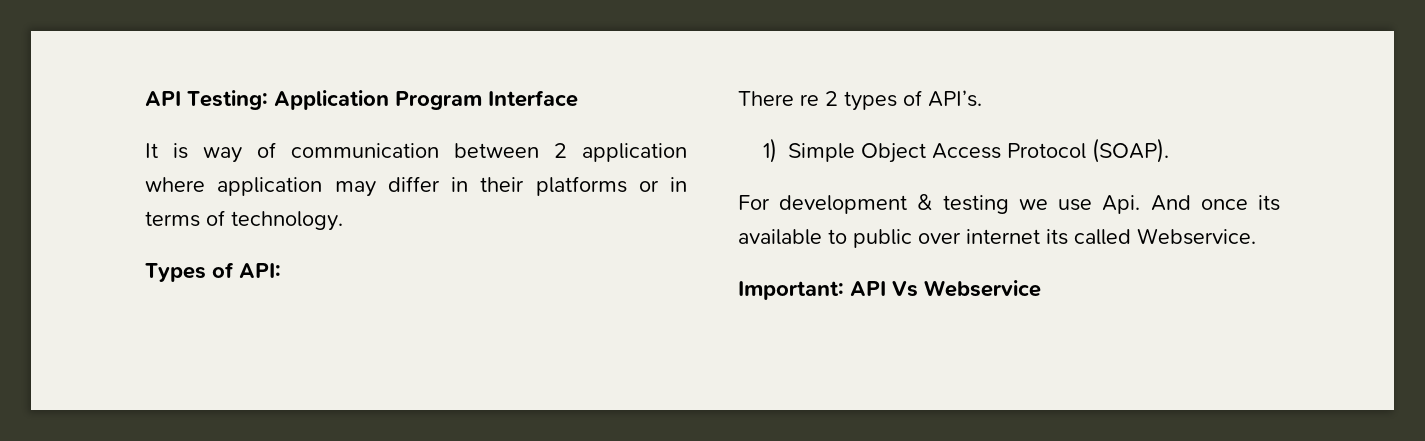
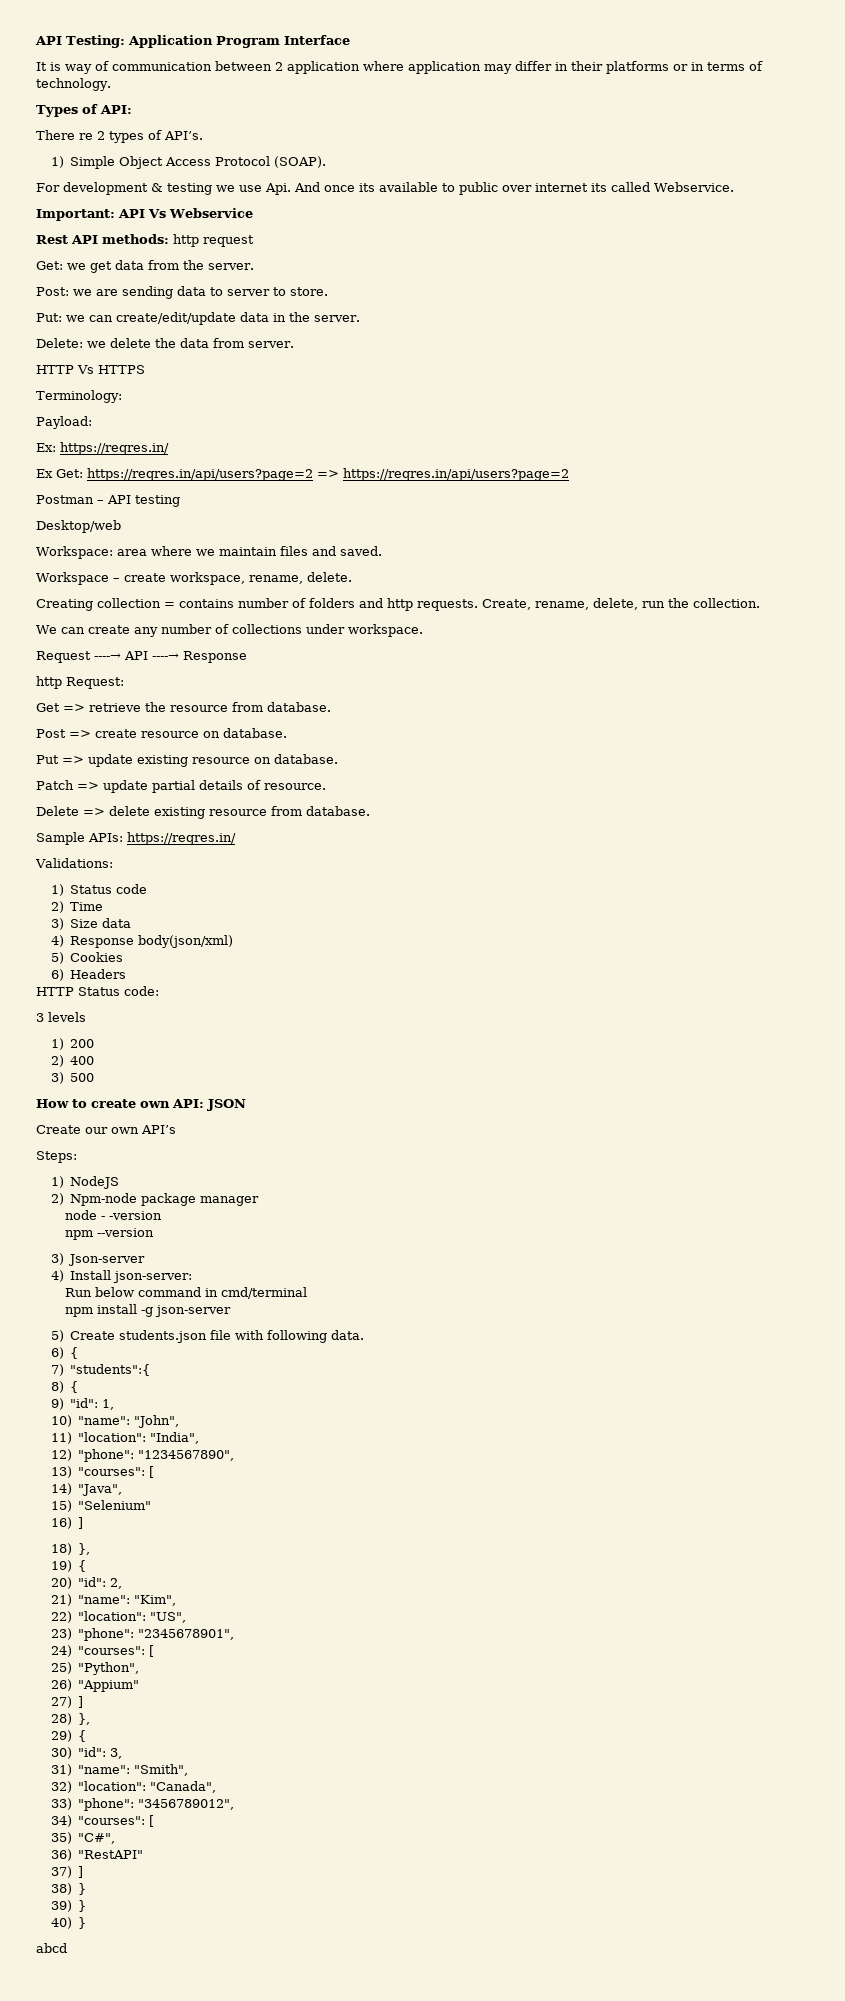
(1041, 288) none -> [36,234,254,247] [36,260,254,273] [36,286,328,299] [36,312,360,325] [36,338,294,348] [36,365,145,374] [36,390,122,403] [36,416,92,429] [36,442,169,455] [36,468,569,481] [36,495,180,507] [36,520,121,533] [36,546,382,559] [36,572,352,585] [36,598,760,611] [36,624,423,637] [36,651,247,663] [36,676,124,689] [36,702,331,712] [36,728,287,738] [36,754,338,767] [36,780,326,793] [36,806,370,819] [36,832,236,845] [35,858,113,868] [50,884,148,896] [50,901,104,913] [50,918,132,930] [50,935,234,948] [50,952,124,964] [50,969,127,981] [36,986,159,996] [36,1012,86,1022] [50,1038,95,1050] [50,1055,95,1067] [50,1072,95,1084] [36,1099,246,1111] [36,1125,176,1134] [36,1151,77,1163] [50,1176,120,1189] [50,1193,260,1206] [65,1210,163,1220] [65,1228,155,1240] [50,1253,146,1266] [50,1270,193,1283] [65,1287,308,1299] [65,1304,232,1317] [50,1330,365,1343] [50,1347,79,1359] [50,1364,151,1376] [50,1381,79,1393] [50,1398,115,1410] [50,1415,180,1428] [50,1432,200,1444] [50,1449,235,1462] [50,1466,155,1478] [50,1483,123,1496] [50,1500,152,1512] [50,1517,84,1529] [50,1543,91,1555] [50,1560,87,1572] [50,1577,123,1589] [50,1594,177,1606] [50,1611,187,1623] [50,1628,235,1641] [50,1645,155,1657] [50,1662,140,1675] [50,1679,140,1692] [50,1696,84,1708] [50,1713,91,1725] [50,1730,87,1742] [50,1747,123,1759] [50,1764,189,1776] [50,1781,217,1793] [50,1798,235,1811] [50,1815,155,1827] [50,1832,116,1844] [50,1849,144,1861] [50,1866,84,1878] [50,1883,87,1895] [50,1900,87,1912] [50,1917,87,1929] [36,1943,67,1953] // Rest API methods: http request // Get: we get data from the server. // Post: we are sending data to server to store. // Put: we can create/edit/update data in the server. // Delete: we delete the data from server. // HTTP Vs HTTPS // Terminology: // Payload: // Ex: https://reqres.in/ // Ex Get: https://reqres.in/api/users?page=2 => https://reqres.in/api/users?page=2 // Postman – API testing // Desktop/web // Workspace: area where we maintain files and saved. // Workspace – create workspace, rename, delete. // Creating collection = contains number of folders and http requests. Create, rename, delete, run the collection. // We can create any number of collections under workspace. // Request ----→ API ----→ Response // http Request: // Get => retrieve the resource from database. // Post => create resource on database. // Put => update existing resource on database. // Patch => update partial details of resource. // Delete => delete existing resource from database. // Sample APIs: https://reqres.in/ // Validations: // 1) Status code // 2) Time // 3) Size data // 4) Response body(json/xml) // 5) Cookies // 6) Headers // HTTP Status code: // 3 levels // 1) 200 // 2) 400 // 3) 500 // How to create own API: JSON // Create our own API’s // Steps: // 1) NodeJS // 2) Npm-node package manager // node - -version // npm --version // 3) Json-server // 4) Install json-server: // Run below command in cmd/terminal // npm install -g json-server // 5) Create students.json file with following data. // 6) { // 7) "students":{ // 8) { // 9) "id": 1, // 10) "name": "John", // 11) "location": "India", // 12) "phone": "1234567890", // 13) "courses": [ // 14) "Java", // 15) "Selenium" // 16) ] // 18) }, // 19) { // 20) "id": 2, // 21) "name": "Kim", // 22) "location": "US", // 23) "phone": "2345678901", // 24) "courses": [ // 25) "Python", // 26) "Appium" // 27) ] // 28) }, // 29) { // 30) "id": 3, // 31) "name": "Smith", // 32) "location": "Canada", // 33) "phone": "3456789012", // 34) "courses": [ // 35) "C#", // 36) "RestAPI" // 37) ] // 38) } // 39) } // 40) } // abcd

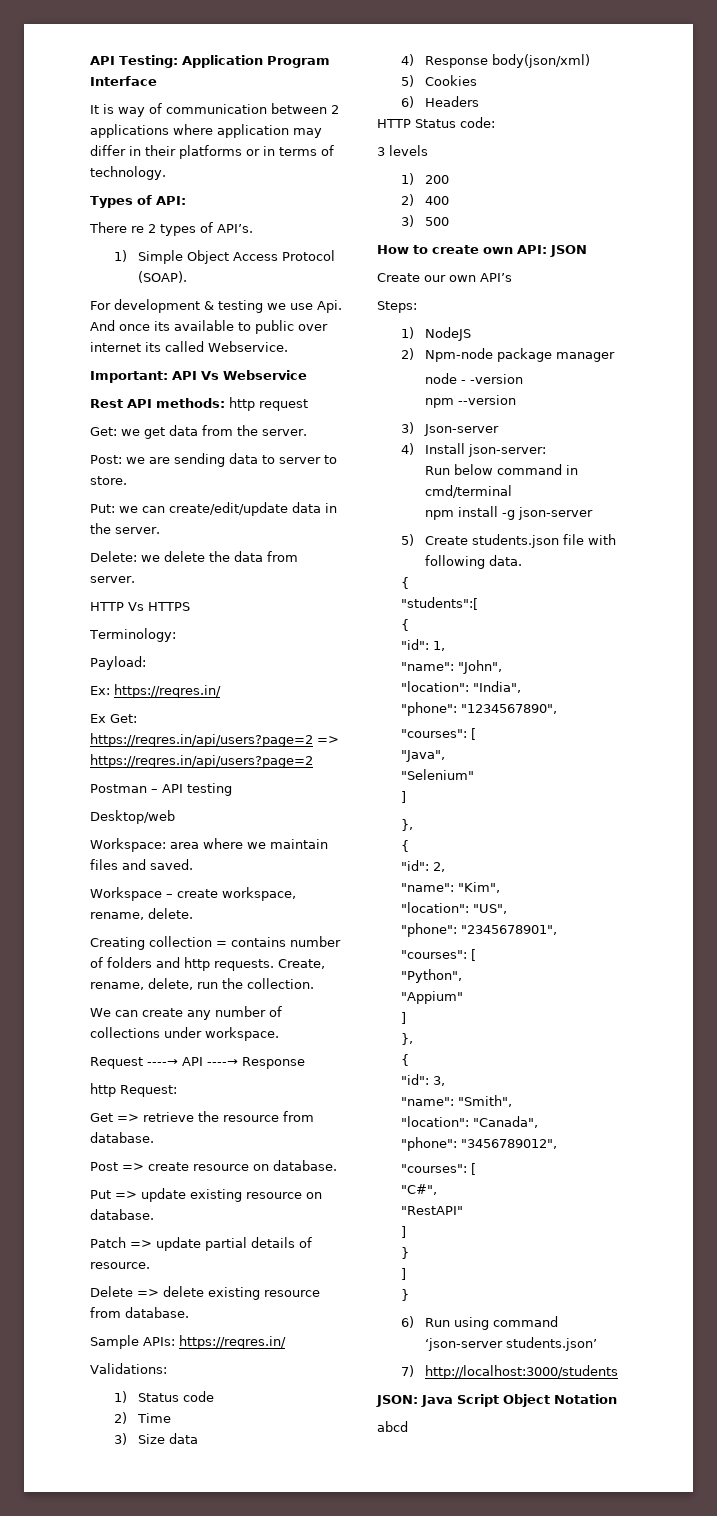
[287,61,360,74] application -> [90,124,169,138] applications
[50,1347,79,1359] [50,1364,151,1376] [50,1381,79,1393] [50,1398,64,1410] 6) { // 7) "students":{ // 8) { // 9) -> [401,577,410,589] [401,597,479,610] [401,619,410,631] { // "students":[ // { //
[50,1415,72,1427] 10) -> (446, 646) none
[50,1432,72,1444] 11) -> (503, 667) none
[50,1449,72,1461] 12) -> (522, 687) none
[50,1466,155,1478] [50,1483,72,1495] 13) "courses": [ // 14) -> [401,728,477,740] "courses": [ //
[50,1500,72,1512] 15) -> (446, 756) none
[50,1517,84,1529] [50,1543,91,1555] [50,1560,87,1572] [50,1577,72,1589] 16) ] // 18) }, // 19) { // 20) -> [401,791,407,803] [401,819,414,831] [401,840,410,852] ] // }, // { //
[50,1594,72,1606] 21) -> (446, 867) none
[50,1611,72,1623] 22) -> (501, 887) none
[50,1628,72,1640] 23) -> (508, 909) none
[50,1645,155,1657] [50,1662,72,1674] 24) "courses": [ // 25) -> [401,949,477,961] "courses": [ //
[50,1679,72,1691] 26) -> (463, 976) none
[50,1696,84,1708] [50,1713,91,1725] [50,1730,87,1742] [50,1747,72,1759] 27) ] // 28) }, // 29) { // 30) -> [401,1012,407,1024] [401,1033,414,1045] [401,1054,410,1066] ] // }, // { //
[50,1764,72,1776] 31) -> (446, 1081) none
[50,1781,72,1793] 32) -> (513, 1101) none
[50,1798,72,1810] 33) -> (539, 1122) none
[50,1815,155,1827] [50,1832,72,1844] 34) "courses": [ // 35) -> [401,1163,477,1175] "courses": [ //
[50,1849,72,1861] 36) -> (438, 1189) none
[50,1866,84,1878] [50,1883,87,1895] [50,1900,87,1912] [50,1917,87,1929] 37) ] // 38) } // 39) } // 40) } -> [401,1226,407,1238] [401,1247,410,1259] [401,1268,407,1280] [401,1289,410,1301] [401,1316,559,1330] [425,1337,598,1351] [401,1365,619,1379] [376,1394,617,1407] ] // } // ] // } // 6) Run using command ‘json-server students.json’ // 7) http://localhost:3000/students // JSON: Java Script Object Notation

